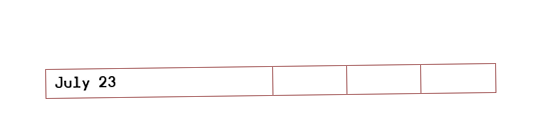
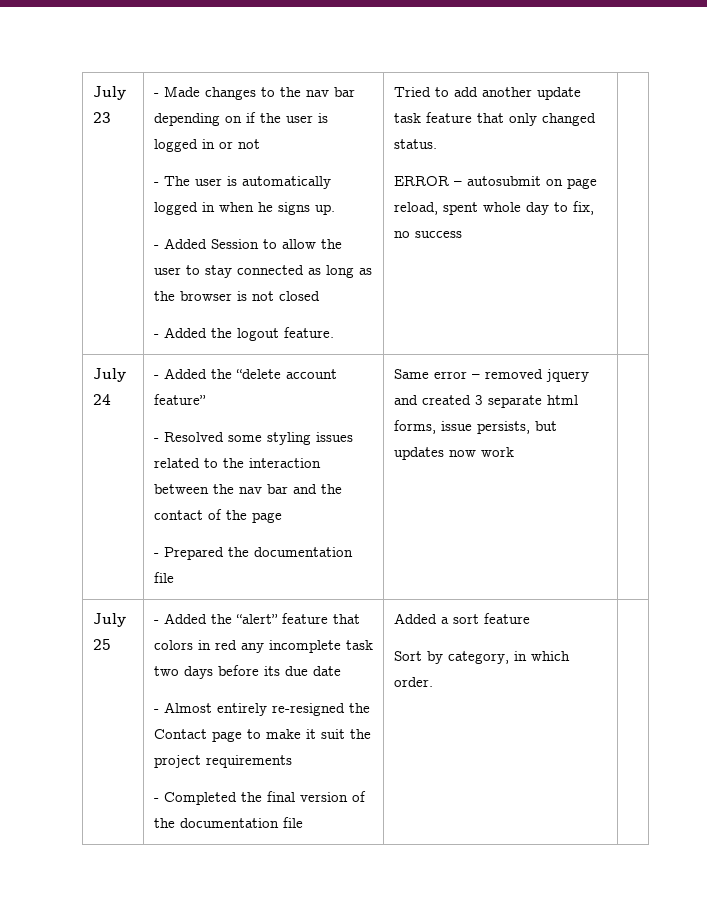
(117, 82) | -> [153,86,355,100] [153,112,328,126] [153,139,260,152] [153,176,331,189] [153,202,335,215] [153,238,342,249] [153,265,372,278] [153,291,320,301] [153,327,334,341] [393,87,581,100] [393,112,596,126] [393,139,437,149] [393,176,597,189] [393,201,594,215] [393,231,462,238] [92,368,126,382] [92,394,111,405] [153,368,337,379] [153,394,206,405] [153,432,353,445] [153,458,321,468] [153,484,342,494] [153,509,282,523] [153,547,353,560] [153,572,174,583] [393,369,589,382] [393,395,578,408] [393,420,557,434] [393,447,514,460] [92,613,126,627] [92,639,111,650] [153,613,360,624] [153,640,373,653] [153,665,341,679] [153,702,370,716] [153,729,371,742] [153,755,292,768] [153,791,366,805] [153,817,303,828] [393,613,530,624] [393,651,570,664] [393,677,433,687] - Made changes to the nav bar depending on if the user is logged in or not // - The user is automatically logged in when he signs up. // - Added Session to allow the user to stay connected as long as the browser is not closed // - Added the logout feature. | Tried to add another update task feature that only changed status. // ERROR – autosubmit on page reload, spent whole day to fix, no success | // July 24 | - Added the “delete account feature” // - Resolved some styling issues related to the interaction between the nav bar and the contact of the page // - Prepared the documentation file | Same error – removed jquery and created 3 separate html forms, issue persists, but updates now work | // July 25 | - Added the “alert” feature that colors in red any incomplete task two days before its due date // - Almost entirely re-resigned the Contact page to make it suit the project requirements // - Completed the final version of the documentation file | Added a sort feature // Sort by category, in which order.

